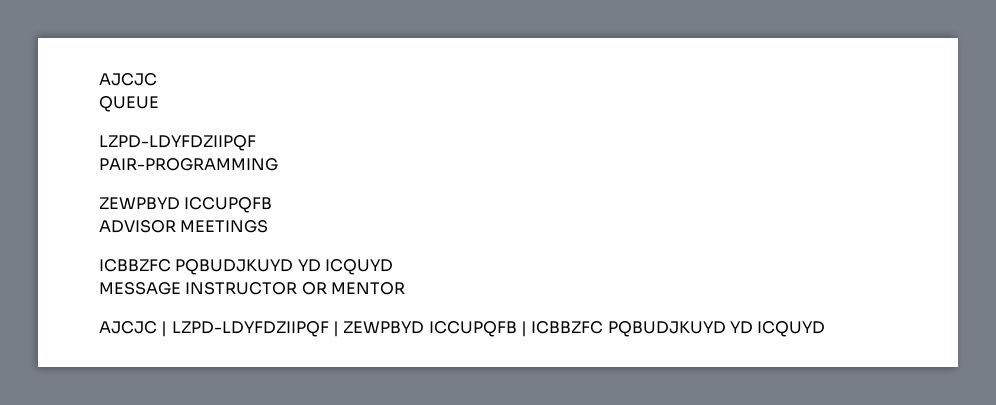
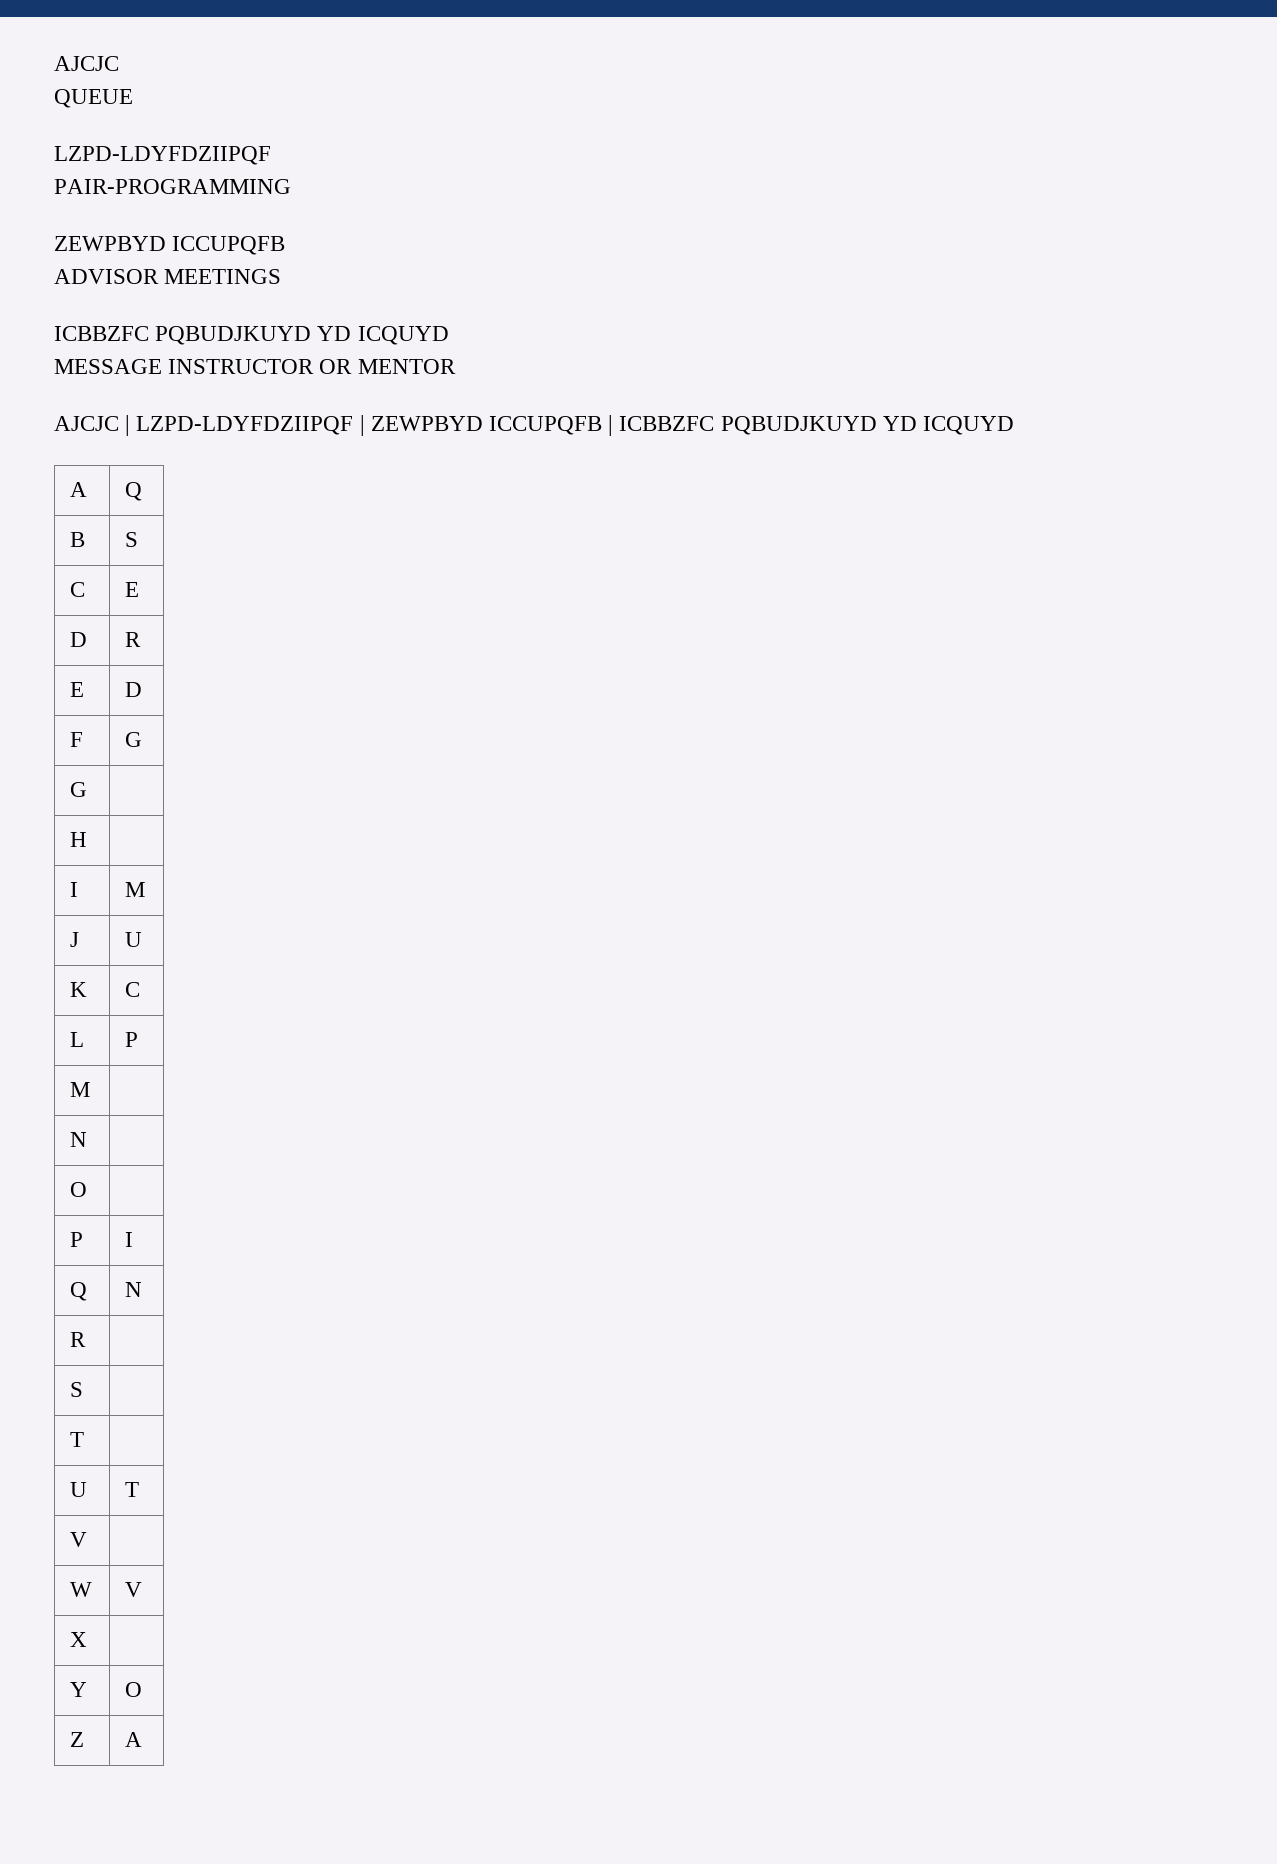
(826, 329) none -> [70,482,88,497] [125,482,143,501] [70,532,86,547] [125,532,139,547] [70,582,86,597] [125,582,140,597] [70,632,88,647] [125,632,142,647] [70,682,85,697] [125,682,143,697] [70,732,84,747] [125,732,143,747] [70,782,88,797] [70,832,88,847] [70,882,79,897] [125,882,146,897] [70,932,80,947] [125,932,143,947] [70,982,88,997] [125,982,141,997] [70,1032,85,1047] [125,1032,139,1047] [70,1082,91,1097] [70,1132,88,1147] [70,1182,88,1197] [70,1232,84,1247] [125,1232,134,1247] [70,1282,88,1301] [125,1282,143,1297] [70,1332,87,1347] [70,1382,84,1397] [70,1432,85,1447] [70,1482,88,1497] [125,1482,140,1497] [70,1532,88,1547] [70,1582,93,1597] [125,1582,143,1597] [70,1632,88,1647] [70,1682,88,1697] [125,1682,143,1697] [70,1732,85,1747] [125,1732,143,1747] // A | Q // B | S // C | E // D | R // E | D // F | G // G | // H | // I | M // J | U // K | C // L | P // M | // N | // O | // P | I // Q | N // R | // S | // T | // U | T // V | // W | V // X | // Y | O // Z | A

